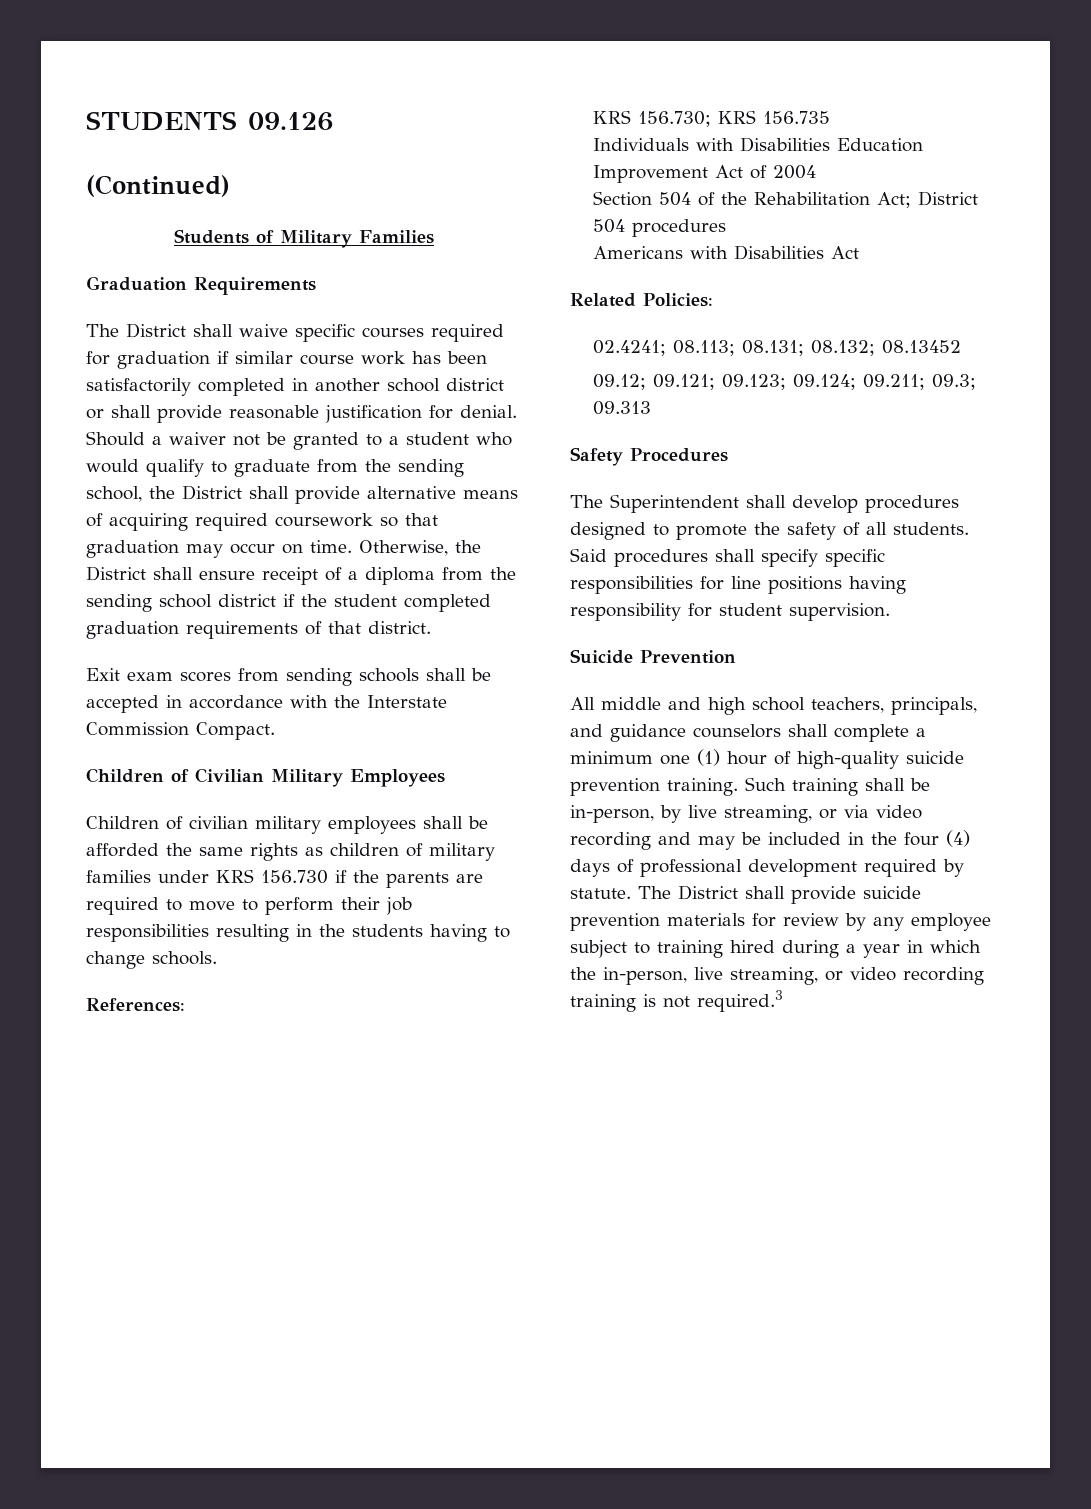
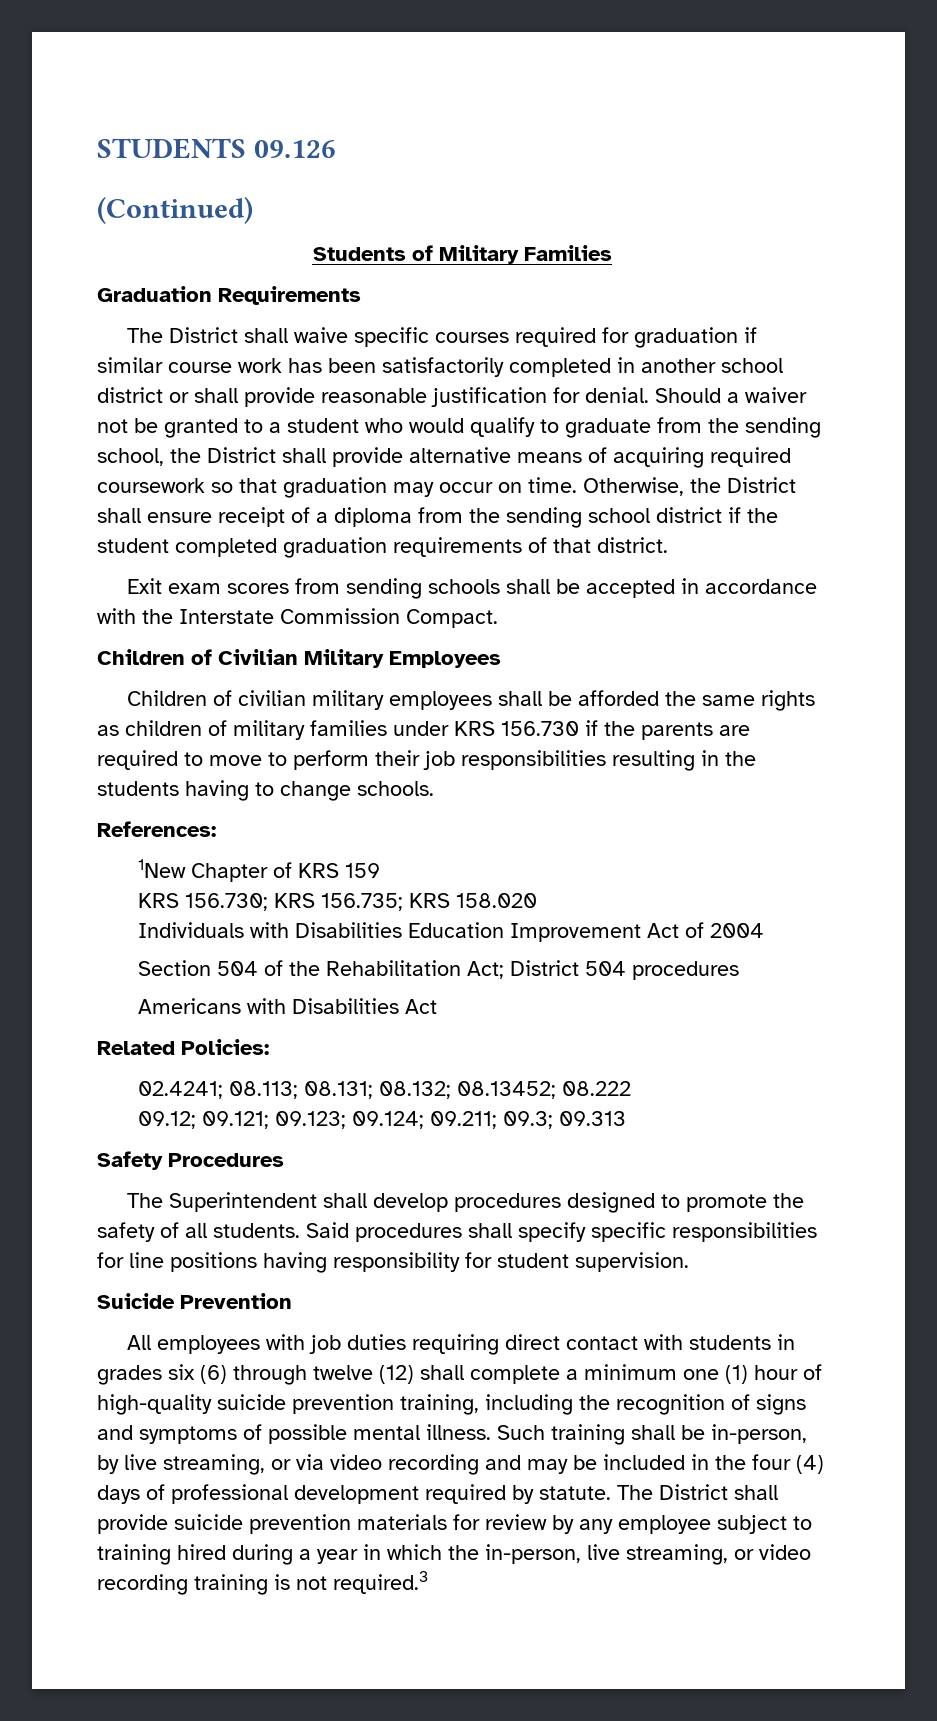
(185, 1005) none -> [138,859,381,882] // 1New Chapter of KRS 159
[762,111,830,124] 156.735 -> [321,893,538,911] 156.735; KRS 158.020
[881,340,961,354] 08.13452 -> [457,1081,632,1099] 08.13452; 08.222
[601,697,977,715] [570,724,781,742] middle and high school teachers, principals, and guidance counselors -> [157,1334,796,1355] [97,1364,414,1385] employees with job duties requiring direct contact with students in grades six (6) through twelve (12)
[667,778,738,796] training. -> [400,1394,806,1415] [97,1424,491,1444] training, including the recognition of signs and symptoms of possible mental illness.

